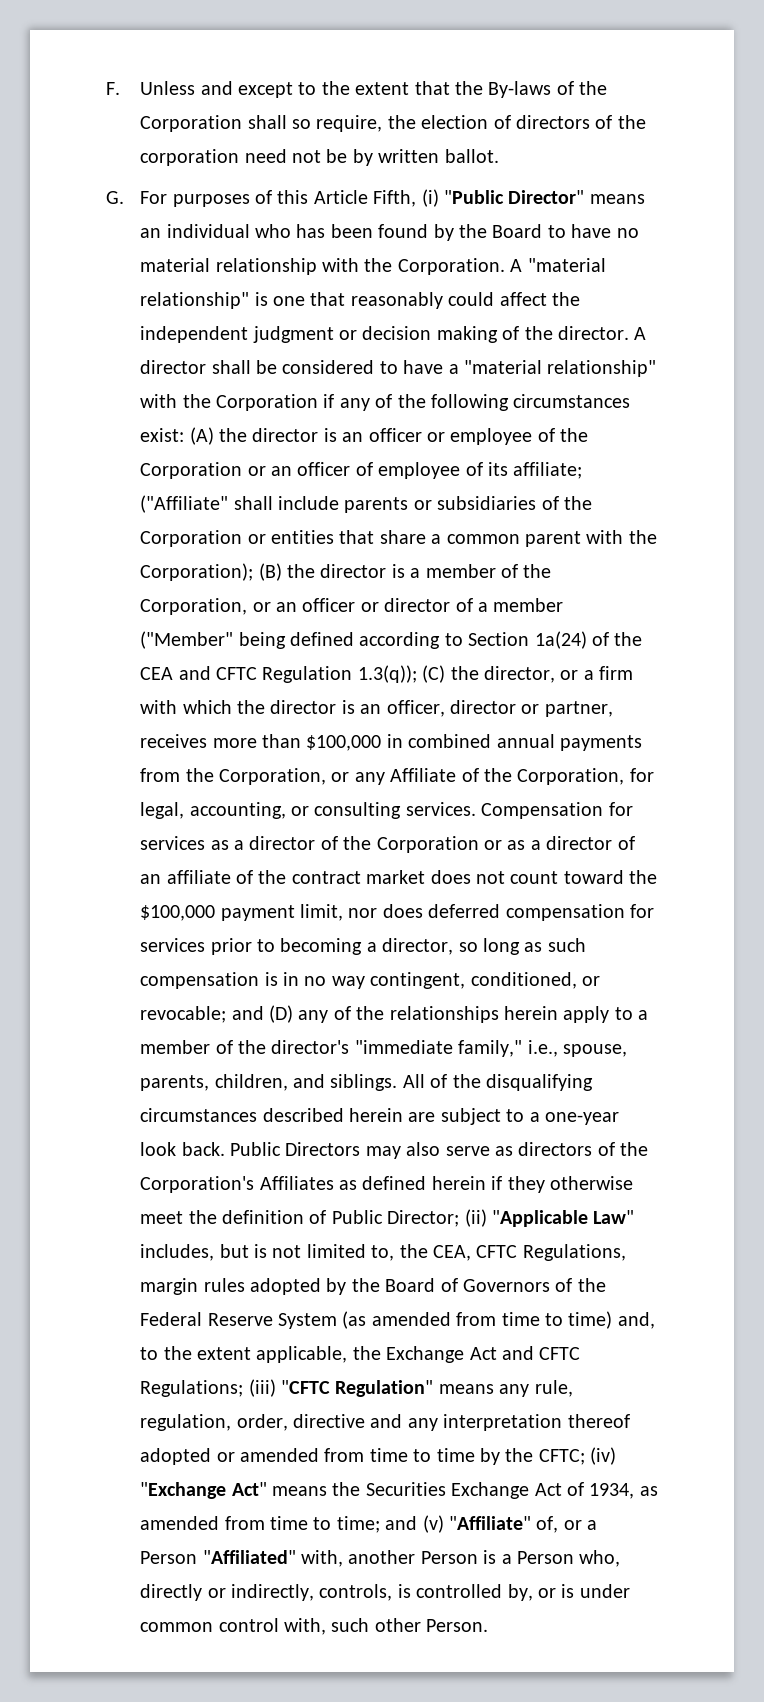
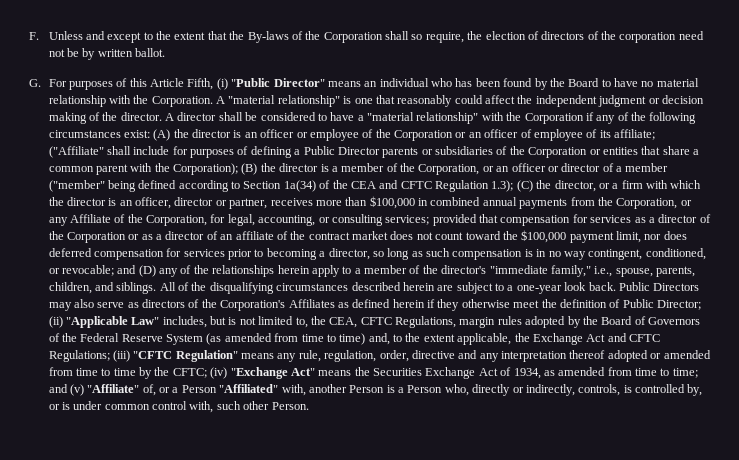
(339, 503) none -> [172,146,380,158] for purposes of defining a Public Director
[140,631,234,649] ("Member" -> [48,180,105,192] ("member"
[534,631,587,649] 1a(24) -> [283,180,316,192] 1a(34)
[357,665,417,683] 1.3(q)); -> [491,180,514,192] 1.3);
[405,802,604,819] services. Compensation -> [385,214,571,226] services; provided that compensation

